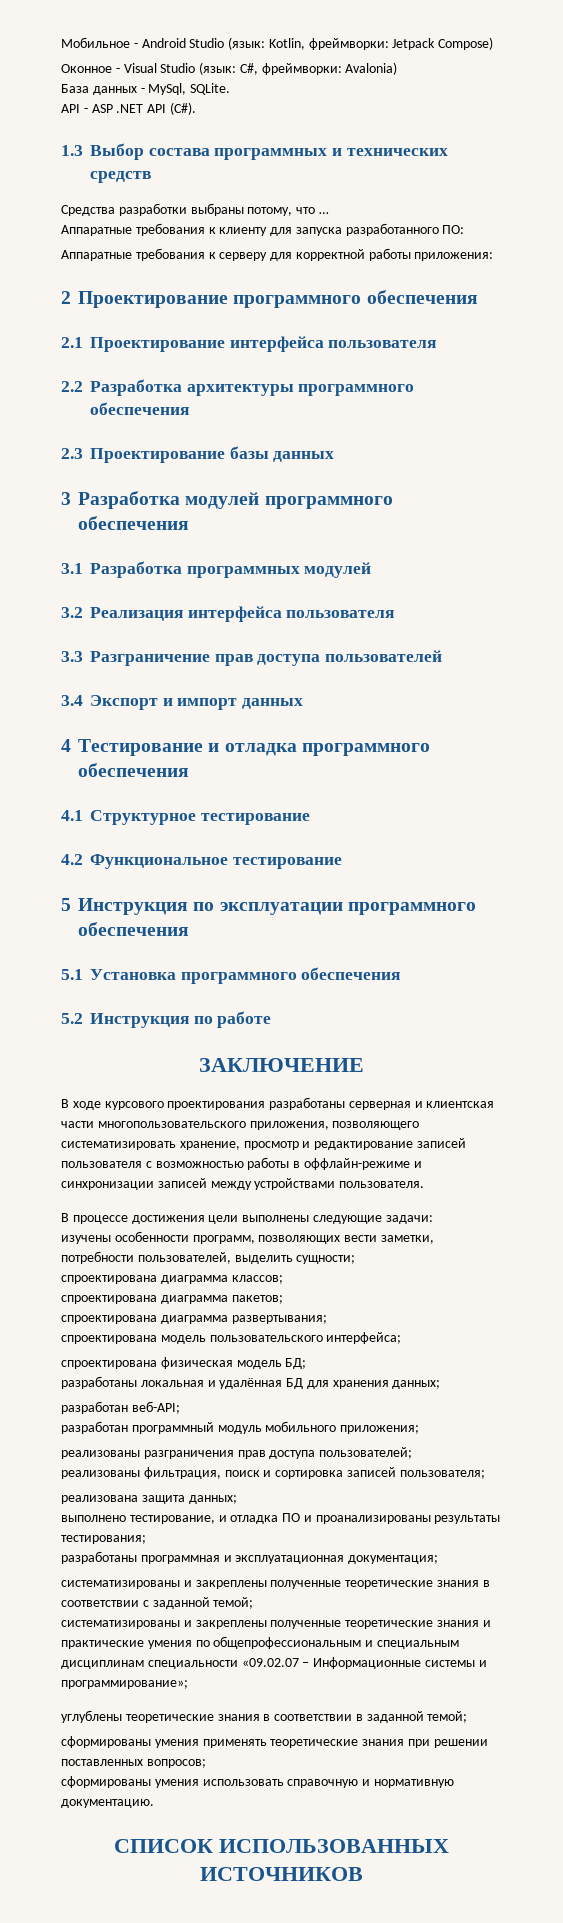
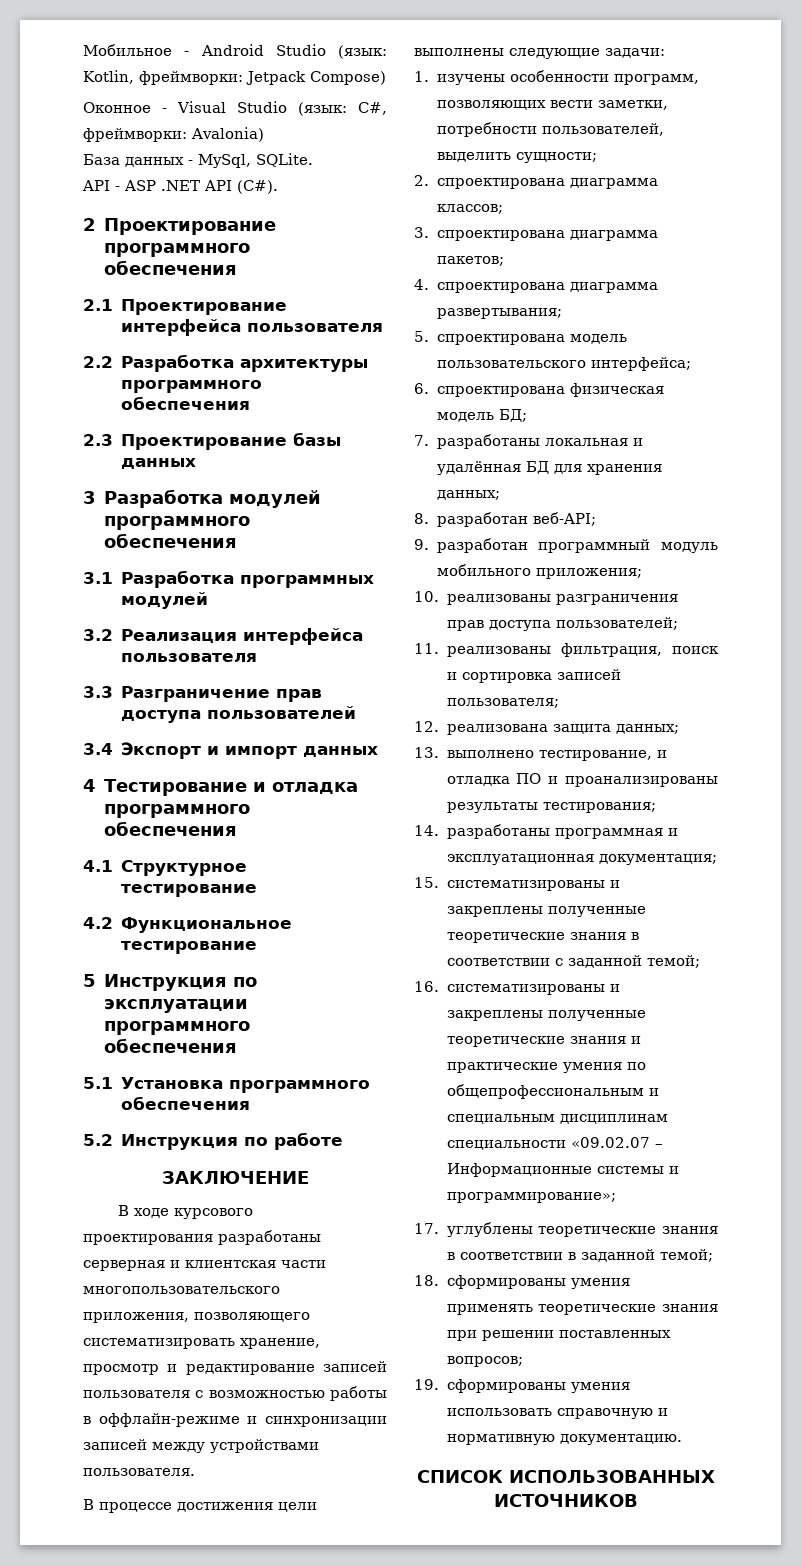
[61,143,448,160] [90,171,151,183] [61,203,329,216] [61,223,465,236] [61,248,494,261] // 1.3 Выбор состава программных и технических средств // Средства разработки выбраны потому, что … // Аппаратные требования к клиенту для запуска разработанного ПО: // Аппаратные требования к серверу для корректной работы приложения: -> (278, 187) none
(433, 1219) none -> [414,71,429,82] 1.
(356, 1259) none -> [414,175,429,186] 2.
(283, 1279) none -> [414,227,429,238] 3.
(283, 1299) none -> [414,279,429,290] 4.
(327, 1319) none -> [414,331,429,342] 5.
(402, 1338) none -> [414,383,429,394] 6.
(307, 1363) none -> [414,435,429,446] 7.
(441, 1384) none -> [414,513,429,524] 8.
(180, 1407) none -> [414,539,429,550] 9.
(420, 1429) none -> [414,591,439,602] 10.
(413, 1453) none -> [414,643,439,654] 11.
(485, 1474) none -> [414,721,439,732] 12.
(237, 1499) none -> [414,747,439,758] 13.
(146, 1539) none -> [414,825,439,836] 14.
(439, 1559) none -> [414,877,439,888] 15.
(254, 1603) none -> [414,981,439,992] 16.
(188, 1684) none -> [414,1223,439,1234] 17.
(468, 1717) none -> [414,1275,439,1286] 18.
(206, 1763) none -> [414,1379,439,1390] 19.

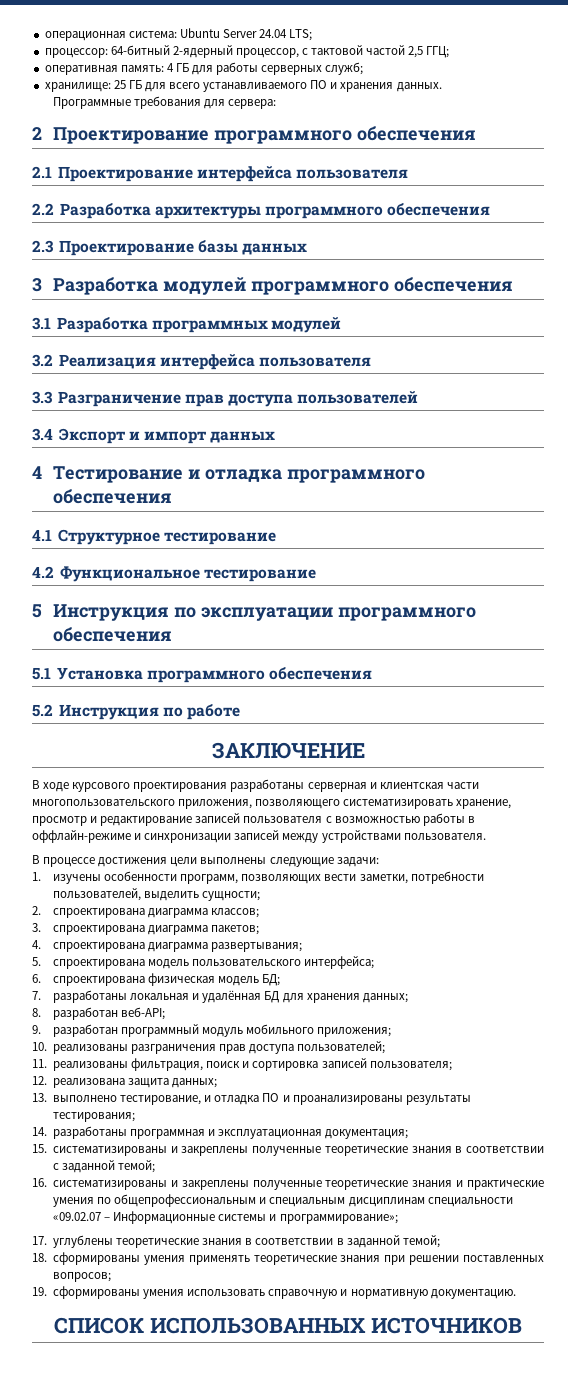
[83,44,387,59] [83,70,386,85] [83,101,387,116] [83,127,264,142] [83,153,313,168] [82,180,278,194] Мобильное - Android Studio (язык: Kotlin, фреймворки: Jetpack Compose) // Оконное - Visual Studio (язык: C#, фреймворки: Avalonia) // База данных - MySql, SQLite. // API - ASP .NET API (С#). -> [44,28,313,41] [44,45,450,58] [44,62,364,75] [44,80,442,92] [52,96,277,109] операционная система: Ubuntu Server 24.04 LTS; // процессор: 64-битный 2-ядерный процессор, с тактовой частой 2,5 ГГЦ; // оперативная память: 4 ГБ для работы серверных служб; // хранилище: 25 ГБ для всего устанавливаемого ПО и хранения данных. // Программные требования для сервера:

